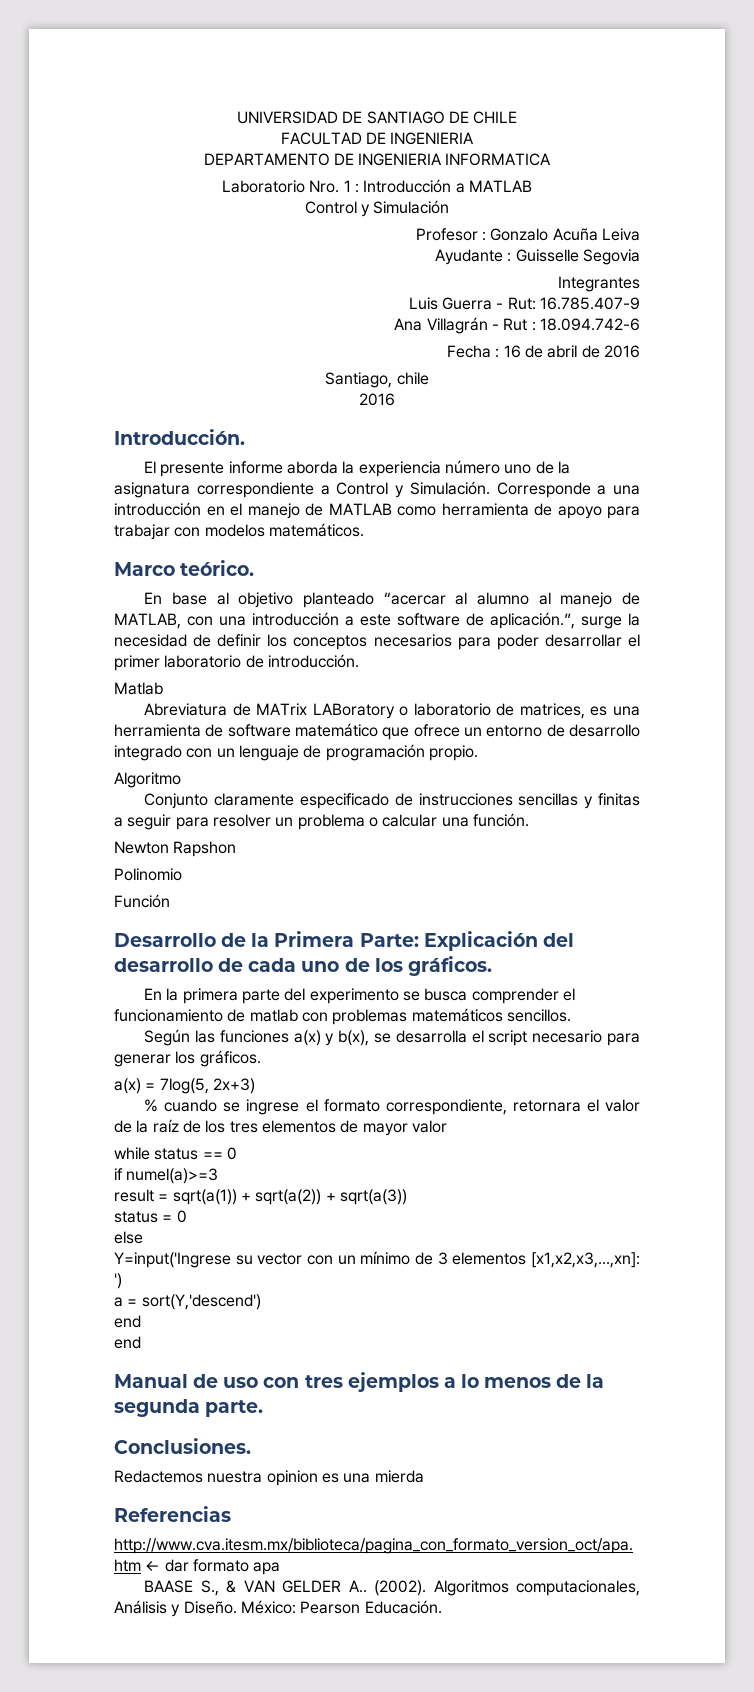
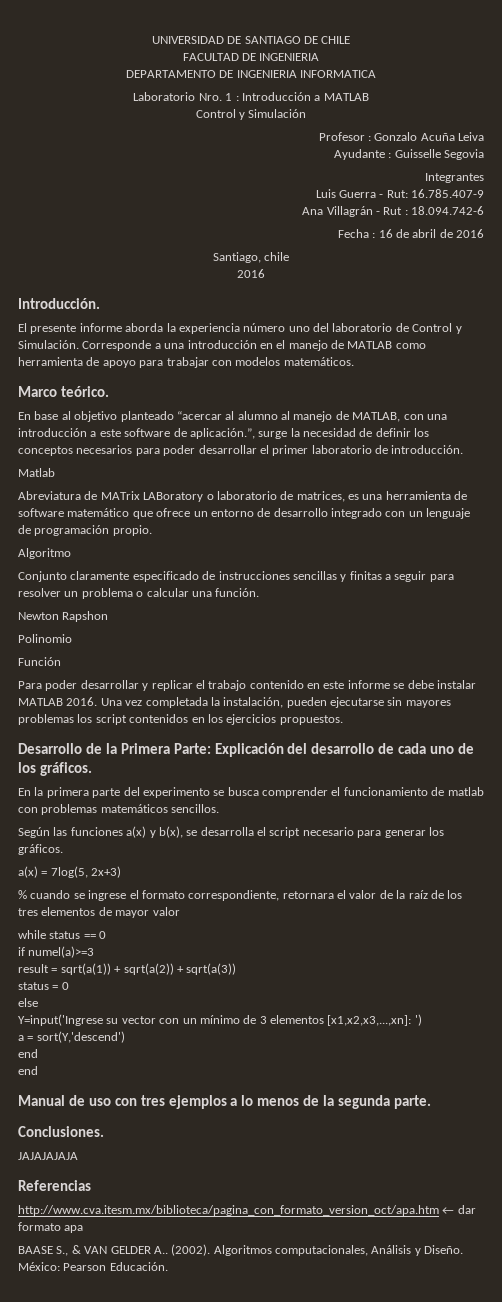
[535,461,571,474] [114,482,330,498] de la asignatura correspondiente a -> [313,323,409,332] del laboratorio de
(170, 901) none -> [18,680,476,691] [18,697,451,708] [18,714,343,725] // Para poder desarrollar y replicar el trabajo contenido en este informe se debe instalar MATLAB 2016. Una vez completada la instalación, pueden ejecutarse sin mayores problemas los script contenidos en los ejercicios propuestos.
[114,1470,424,1486] Redactemos nuestra opinion es una mierda -> [18,1152,78,1160] JAJAJAJAJA

